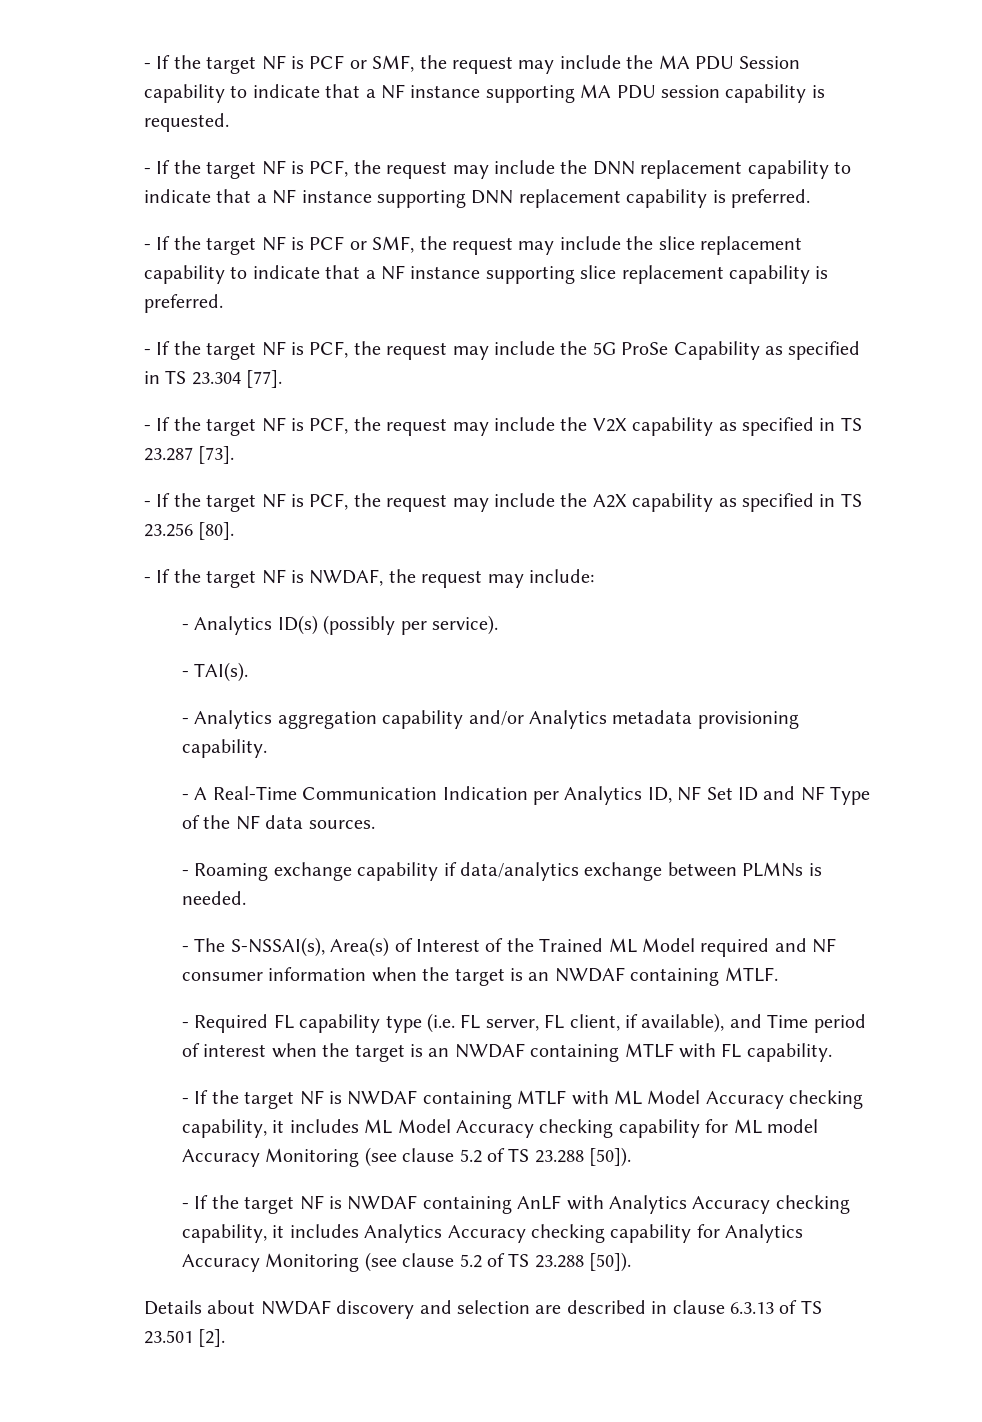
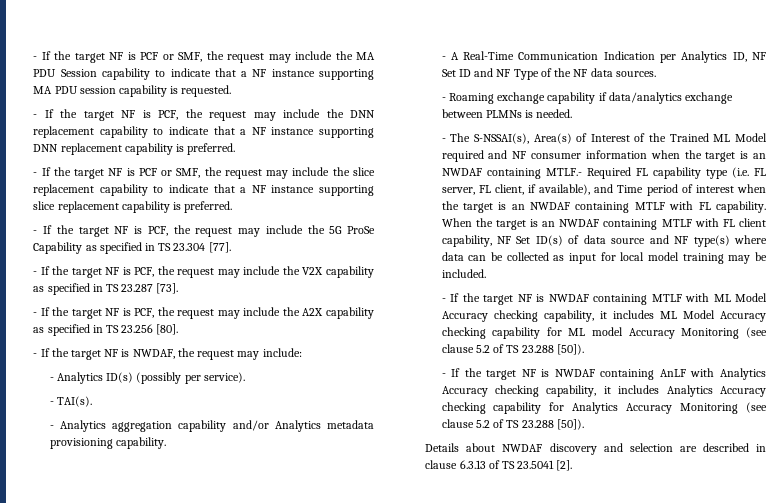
[724,967,778,982] [181,1022,189,1028] MTLF. // - -> [545,168,582,176] MTLF.-
(832, 1052) none -> [441,218,766,230] [441,235,767,247] [441,252,767,264] [441,269,486,278] When the target is an NWDAF containing MTLF with FL client capability, NF Set ID(s) of data source and NF type(s) where data can be collected as input for local model training may be included.
[143,1330,193,1344] 23.501 -> [517,460,555,469] 23.5041

